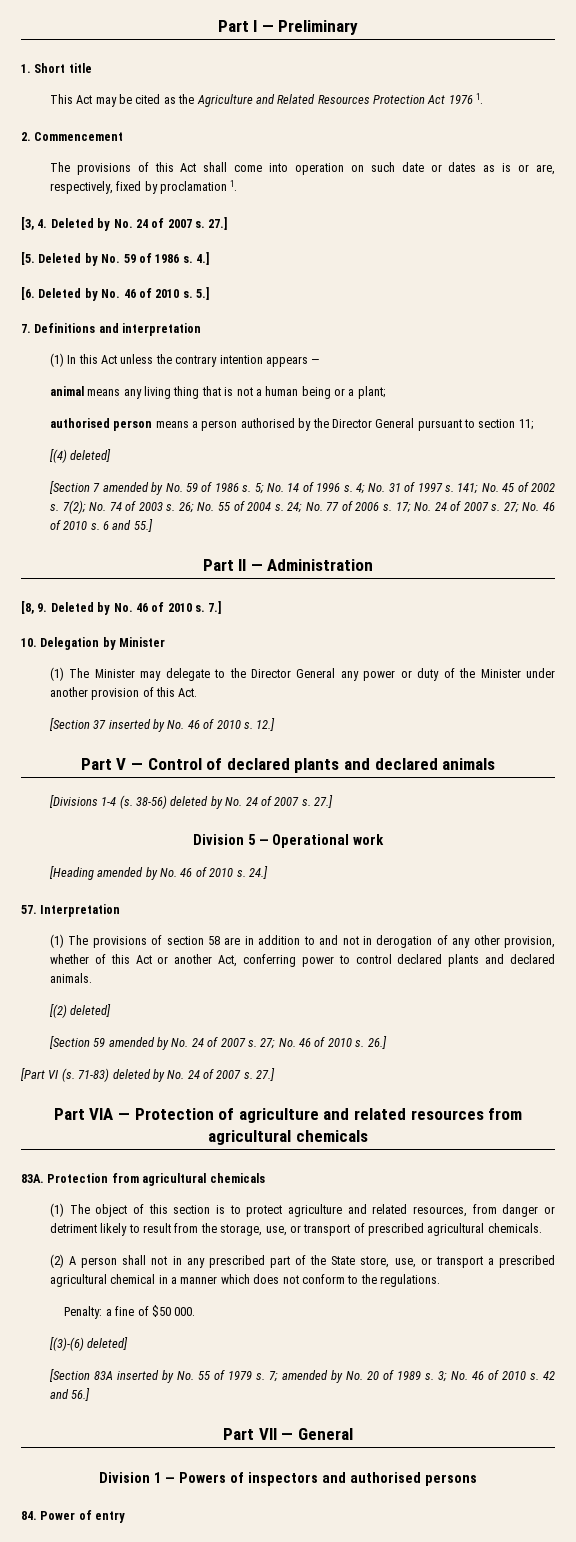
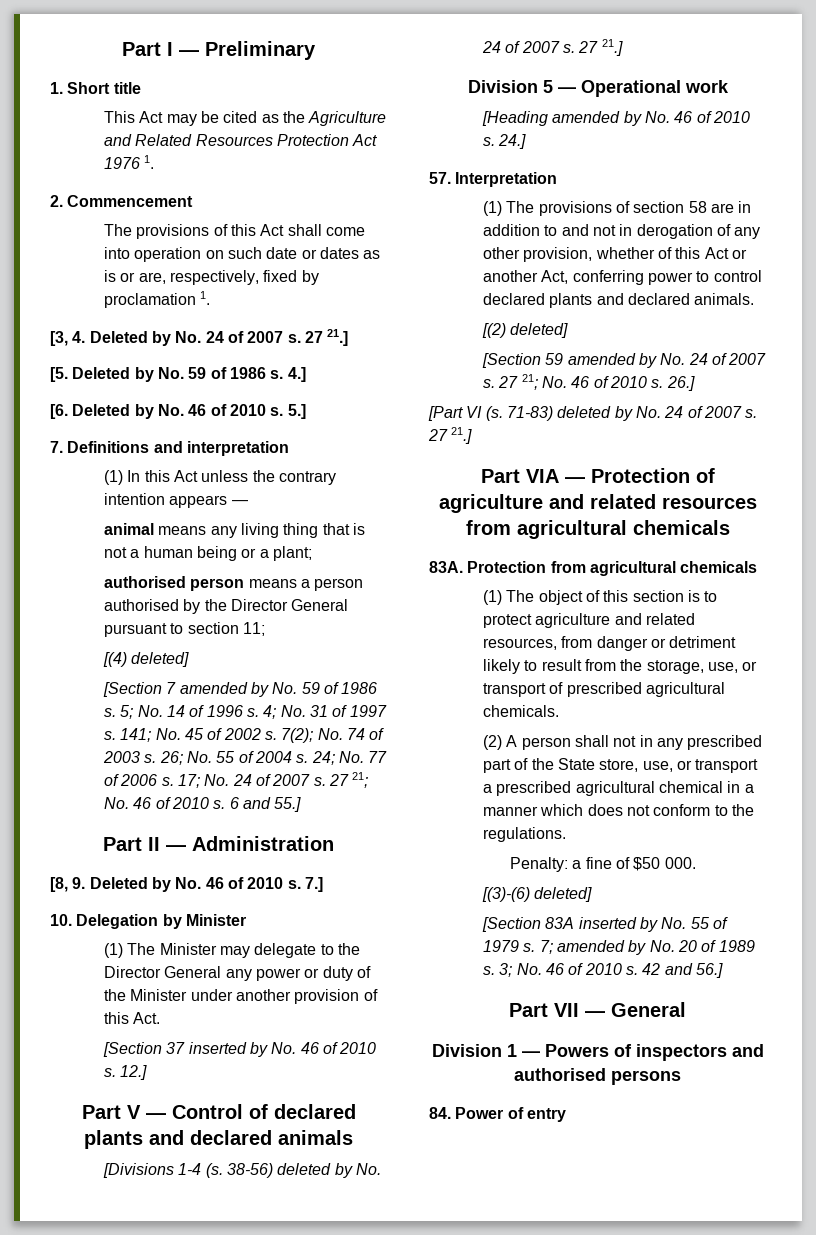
[208,217,228,230] 27.] -> [304,329,349,346] 27 21.]
[503,502,519,513] 27; -> [328,772,369,788] 27 21;
[314,795,334,808] 27.] -> [578,39,623,56] 27 21.]
[260,1038,276,1049] 27; -> [498,374,538,390] 27 21;
[256,1068,276,1081] 27.] -> [428,427,473,444] 27 21.]

